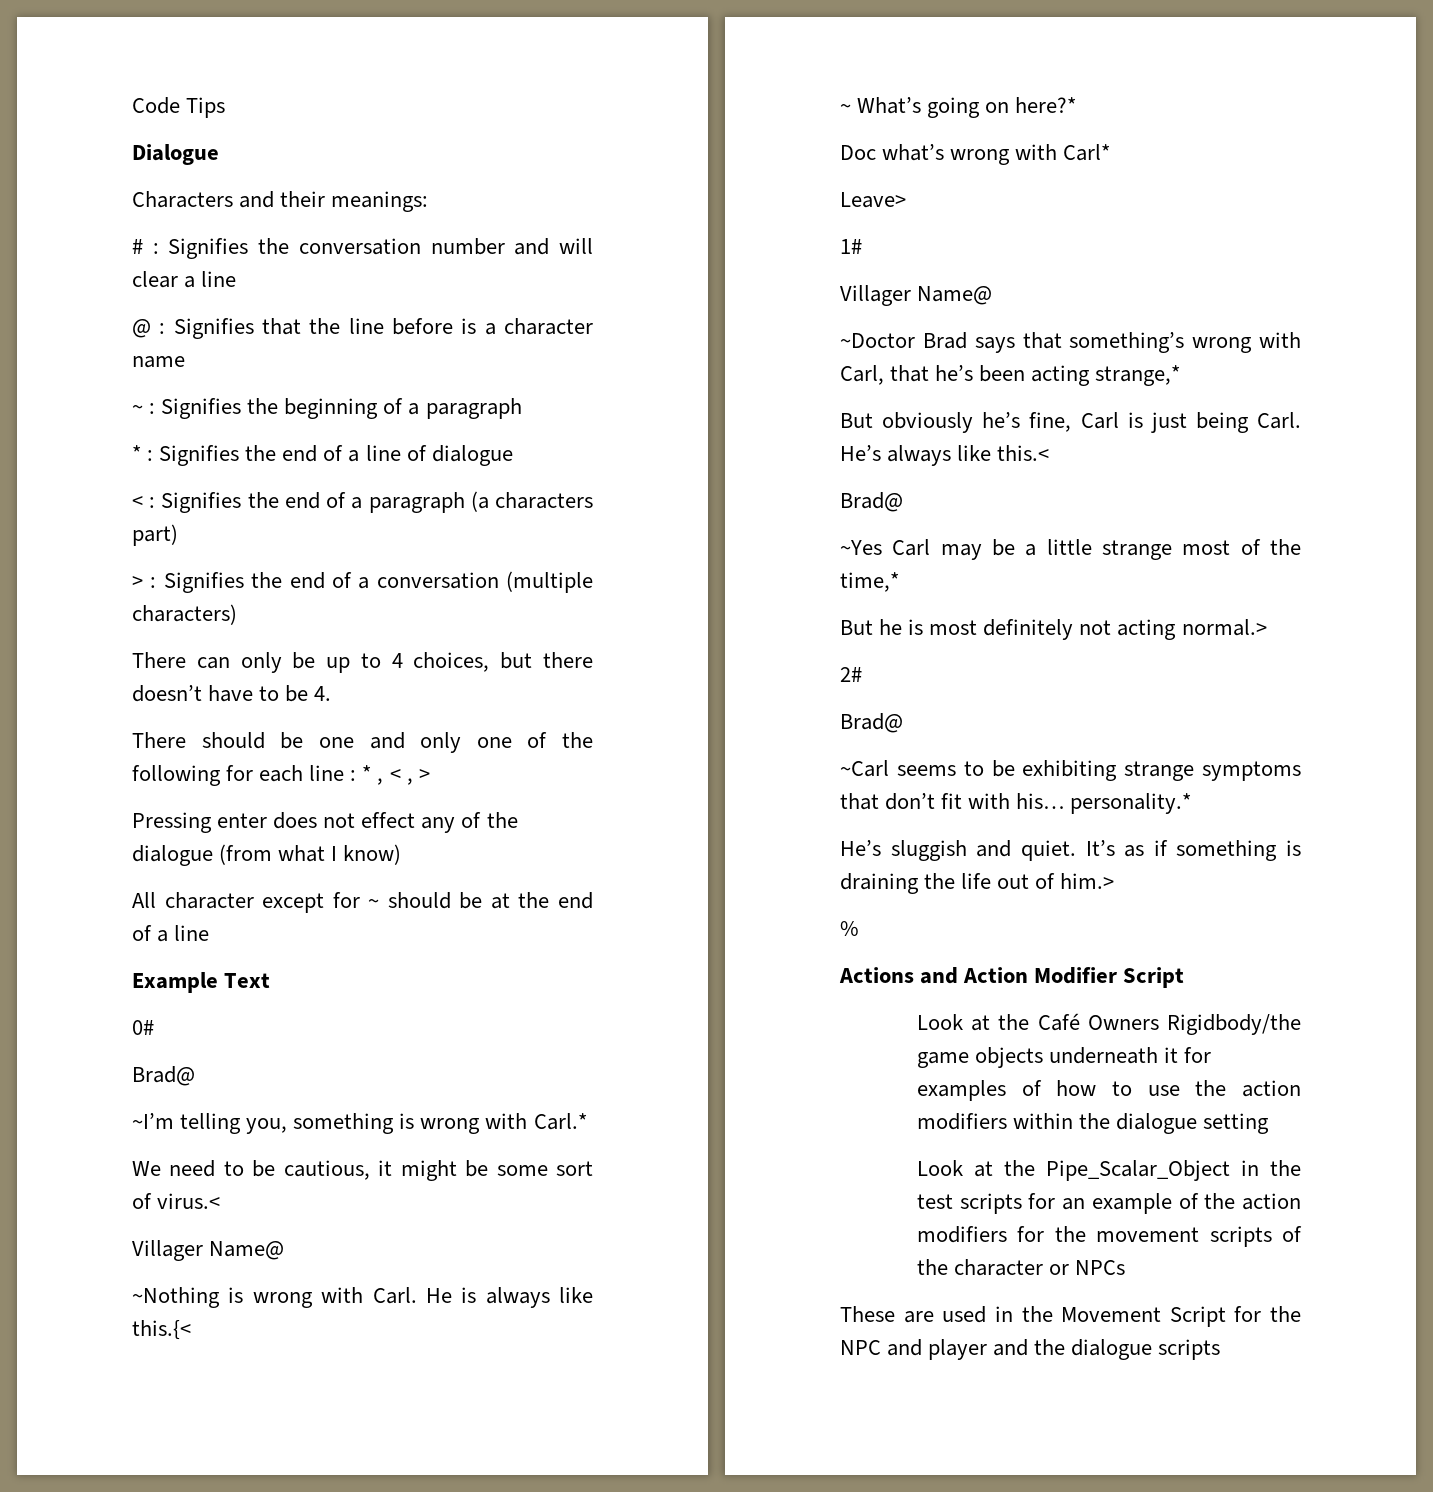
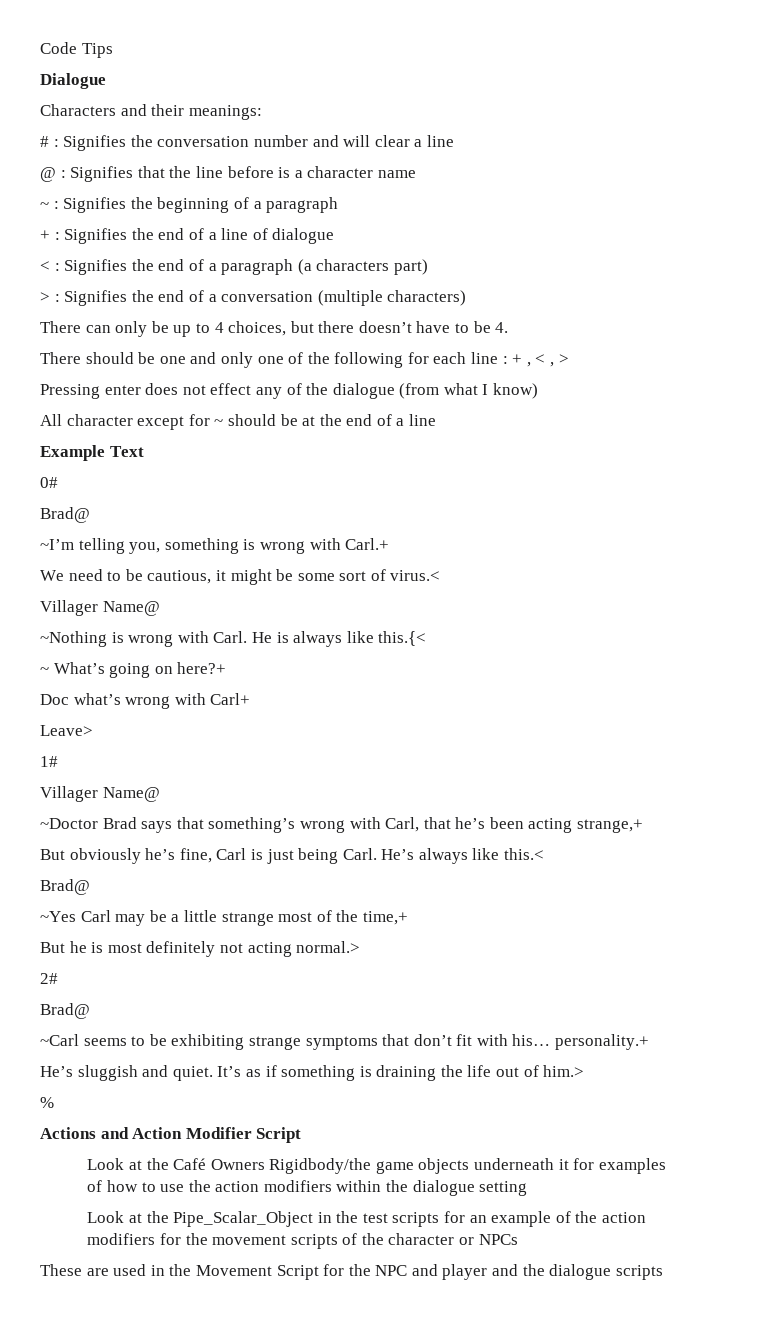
[132,445,141,461] * -> [40,230,50,240] +
[362,765,372,781] * -> [512,354,523,364] +
[533,1113,587,1130] Carl.* -> [345,538,390,550] Carl.+
[1015,97,1077,113] here?* -> [177,662,227,674] here?+
[1063,144,1111,161] Carl* -> [210,693,251,705] Carl+
[1095,365,1181,386] strange,* -> [577,819,644,833] strange,+
[840,572,899,592] time,* -> [362,911,408,925] time,+
[1070,793,1192,814] personality.* -> [555,1034,650,1050] personality.+

